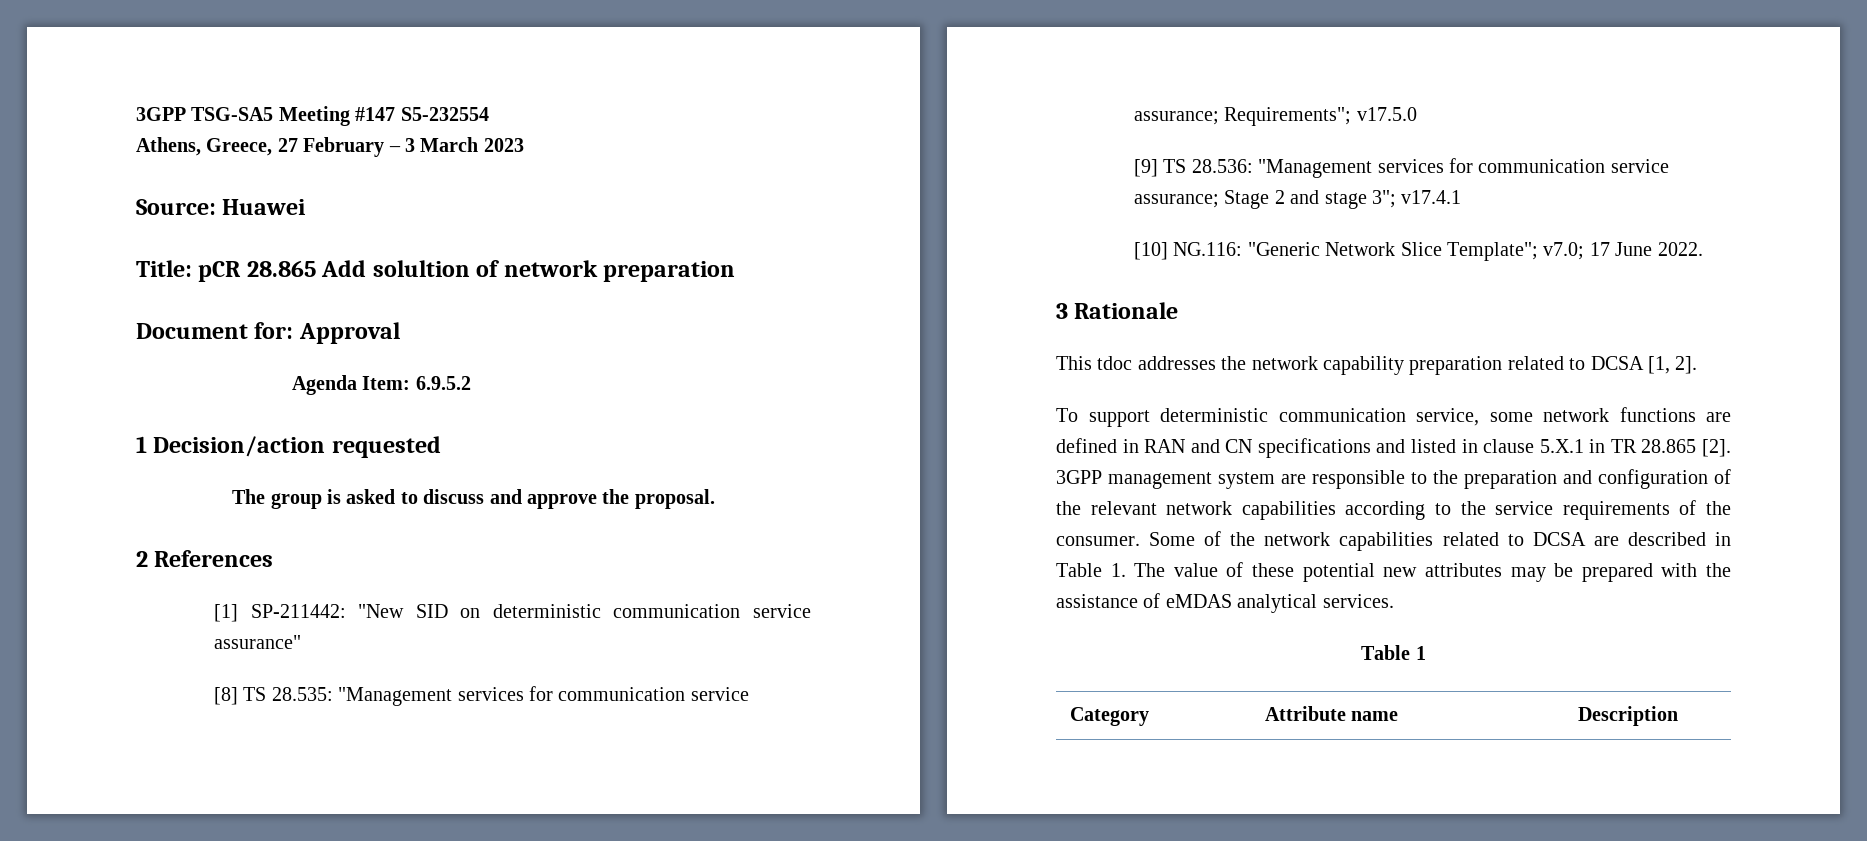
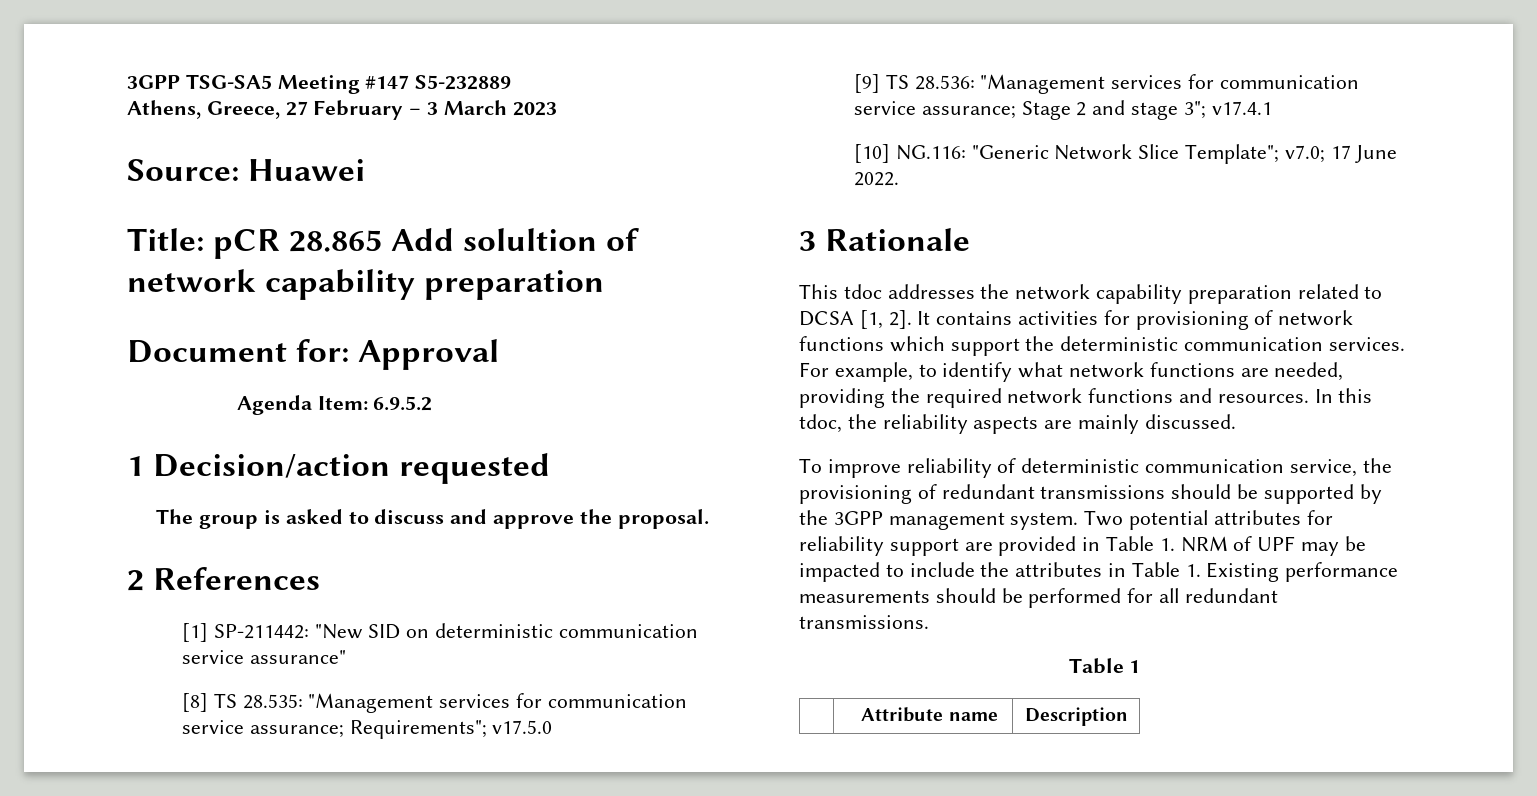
[400,107,489,121] S5-232554 -> [415,75,512,90] S5-232889
(598, 268) none -> [265,269,416,300] capability
[1056,407,1731,427] [1056,438,1731,458] [1056,469,1731,489] [1056,500,1731,520] [1056,531,1732,551] [1056,562,1731,582] [1056,593,1394,613] // To support deterministic communication service, some network functions are defined in RAN and CN specifications and listed in clause 5.X.1 in TR 28.865 [2]. 3GPP management system are responsible to the preparation and configuration of the relevant network capabilities according to the service requirements of the consumer. Some of the network capabilities related to DCSA are described in Table 1. The value of these potential new attributes may be prepared with the assistance of eMDAS analytical services. -> [917,310,1354,330] [799,336,1405,356] [799,362,1344,382] [799,388,1373,408] [799,414,1236,434] [799,458,1392,478] [799,484,1382,504] [799,510,1333,530] [799,536,1366,556] [799,562,1399,582] [799,588,1278,608] [799,615,929,629] It contains activities for provisioning of network functions which support the deterministic communication services. For example, to identify what network functions are needed, providing the required network functions and resources. In this tdoc, the reliability aspects are mainly discussed. // To improve reliability of deterministic communication service, the provisioning of redundant transmissions should be supported by the 3GPP management system. Two potential attributes for reliability support are provided in Table 1. NRM of UPF may be impacted to include the attributes in Table 1. Existing performance measurements should be performed for all redundant transmissions.
[1070,707,1150,726] Category -> (1141, 666) none

